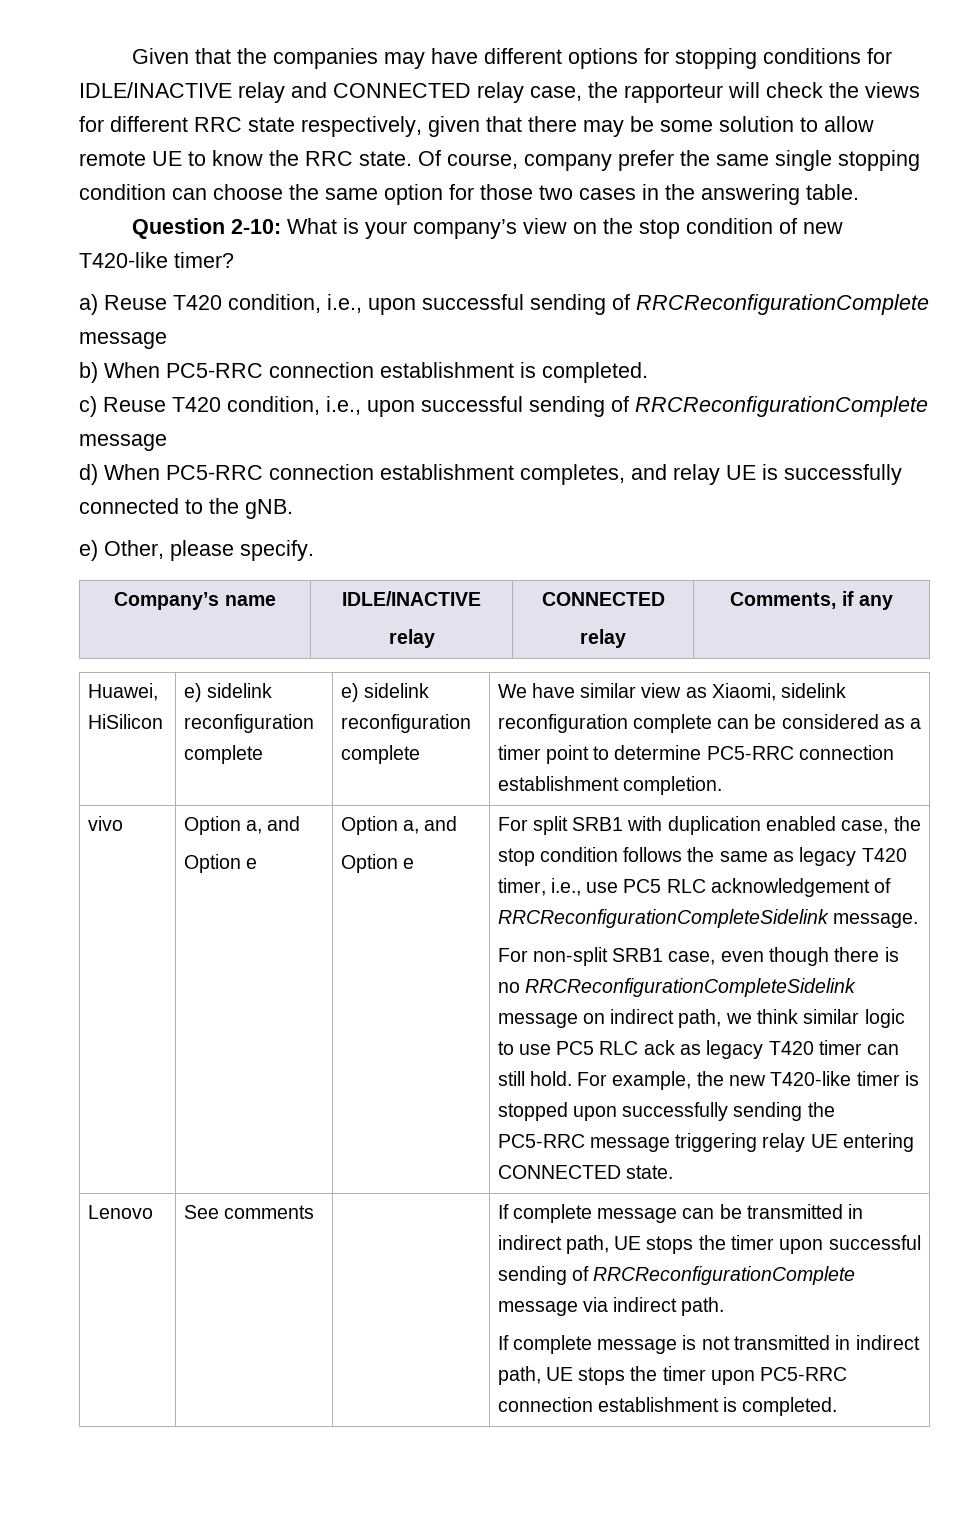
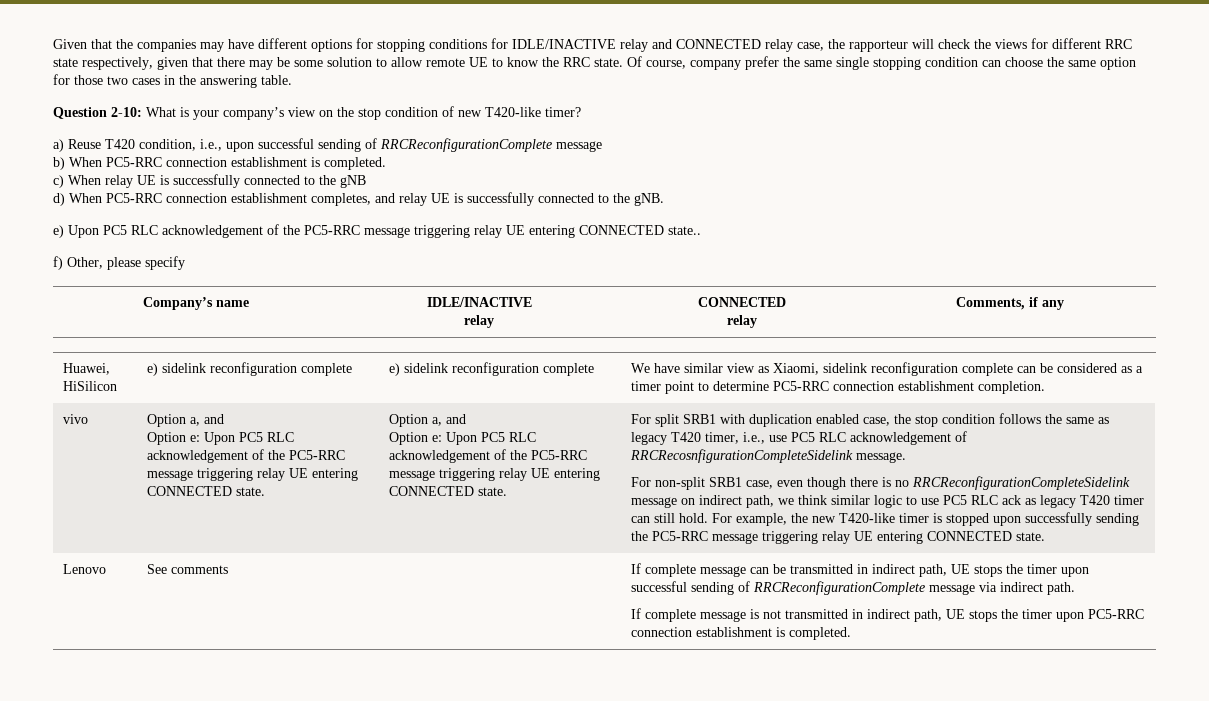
[103,396,928,417] [79,434,167,451] Reuse T420 condition, i.e., upon successful sending of RRCReconfigurationComplete message -> [68,174,366,188] When relay UE is successfully connected to the gNB
(98, 550) none -> [68,224,701,238] [53,256,63,270] Upon PC5 RLC acknowledgement of the PC5-RRC message triggering relay UE entering CONNECTED state.. // f)
[240,540,314,561] specify. -> [145,256,185,270] specify
[245,858,257,869] [340,816,458,835] [340,854,414,873] e | Option a, and // Option e -> [190,432,295,445] [147,449,346,463] [147,468,359,481] [147,486,266,496] [389,414,467,427] [389,432,537,445] [389,449,588,463] [389,468,601,481] [389,486,508,496] e: Upon PC5 RLC acknowledgement of the PC5-RRC message triggering relay UE entering CONNECTED state. | Option a, and // Option e: Upon PC5 RLC acknowledgement of the PC5-RRC message triggering relay UE entering CONNECTED state.
[497,909,829,928] RRCReconfigurationCompleteSidelink -> [630,449,854,463] RRCRecosnfigurationCompleteSidelink

